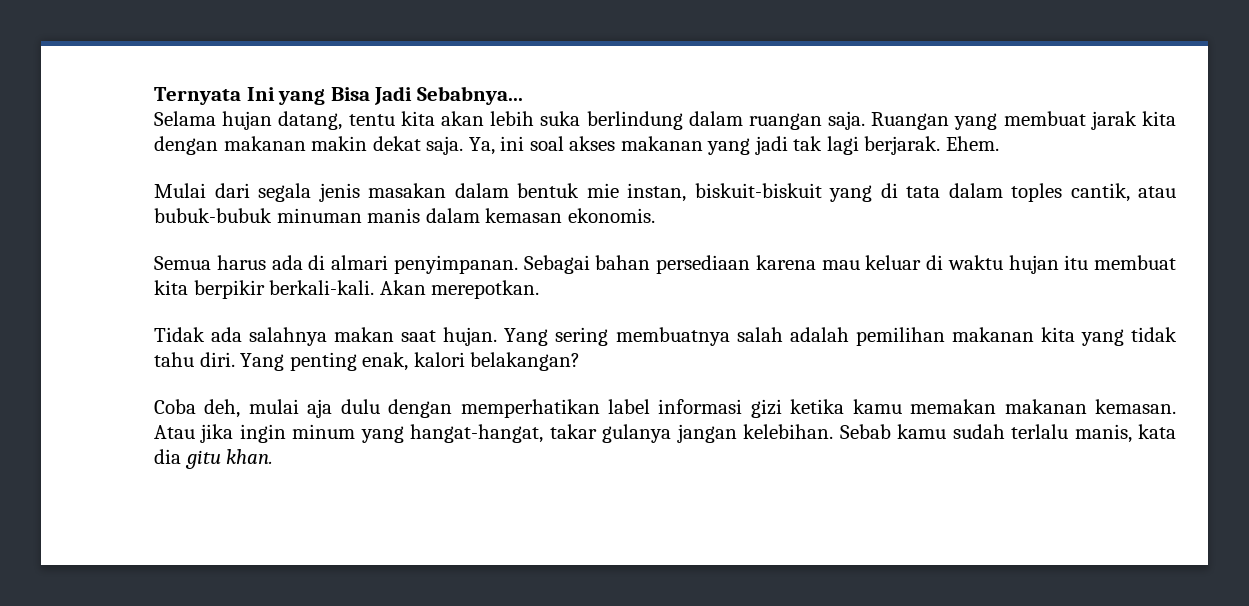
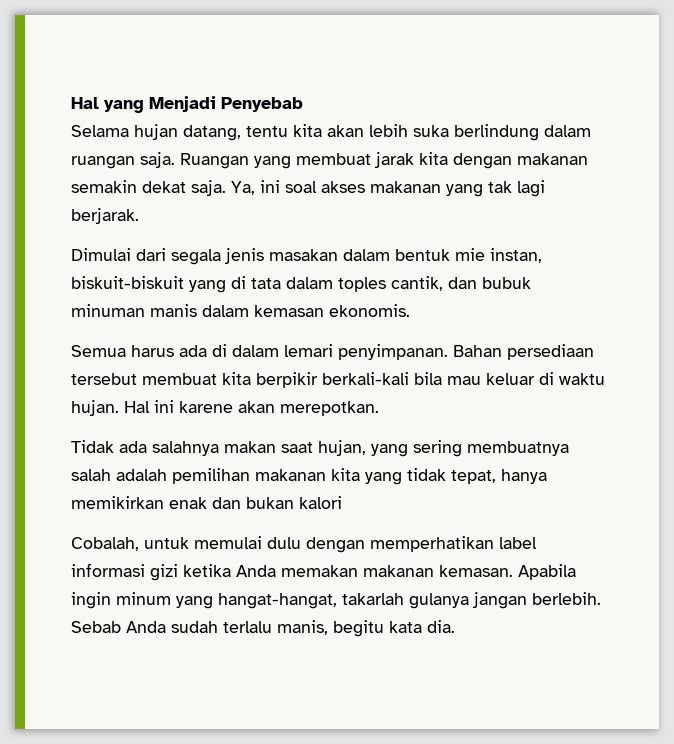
[154,86,523,105] Ternyata Ini yang Bisa Jadi Sebabnya... -> [71,96,303,113] Hal yang Menjadi Penyebab
[311,136,368,151] makin -> [71,180,137,193] semakin
[754,136,788,155] jadi -> (483, 190) none
[946,136,1000,151] [154,183,206,198] Ehem. // Mulai -> [71,248,131,261] // Dimulai
[1138,186,1176,198] [154,208,272,223] atau bubuk-bubuk -> [448,277,531,289] dan bubuk
[331,255,1176,274] [154,280,426,299] almari penyimpanan. Sebagai bahan persediaan karena mau keluar di waktu hujan itu membuat kita berpikir berkali-kali. Akan -> [232,344,594,360] [71,372,605,388] [71,400,275,416] dalam lemari penyimpanan. Bahan persediaan tersebut membuat kita berpikir berkali-kali bila mau keluar di waktu hujan. Hal ini karene akan
[443,327,549,346] hujan. Yang -> [318,440,408,457] hujan, yang
[154,352,581,371] [154,399,333,418] tahu diri. Yang penting enak, kalori belakangan? // Coba deh, mulai aja -> [451,469,547,484] [71,496,342,509] [71,536,262,551] tepat, hanya memikirkan enak dan bukan kalori // Cobalah, untuk memulai
[852,399,902,414] kamu -> [236,565,276,577] Anda
[154,424,234,443] Atau jika -> [518,564,576,580] Apabila
[549,424,597,439] takar -> [342,593,404,605] takarlah
[743,424,1177,443] [154,449,274,469] kelebihan. Sebab kamu sudah terlalu manis, kata dia gitu khan. -> [532,592,601,605] [71,620,455,637] berlebih. Sebab Anda sudah terlalu manis, begitu kata dia.

